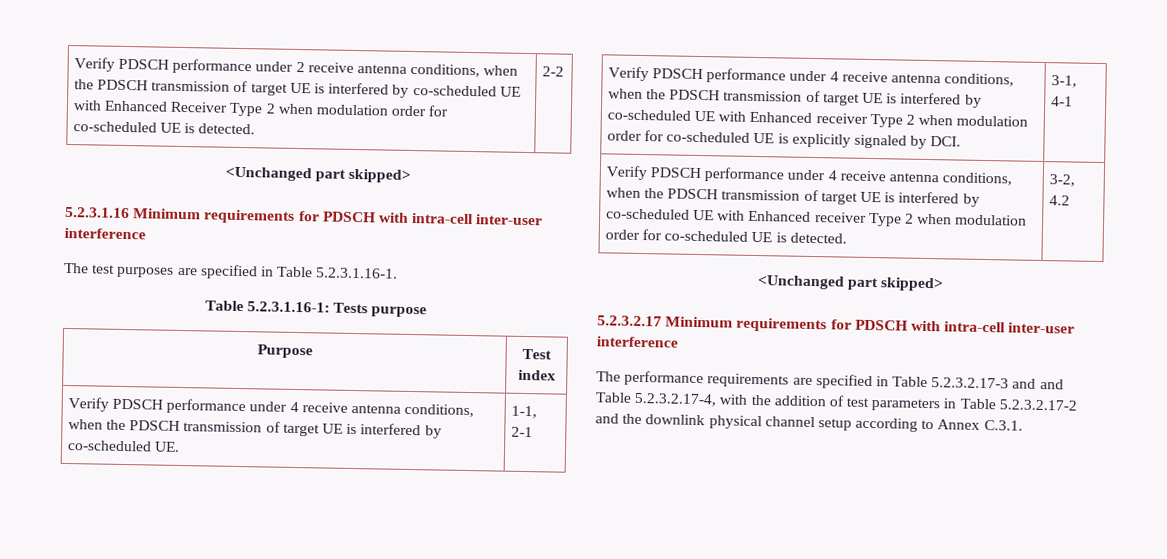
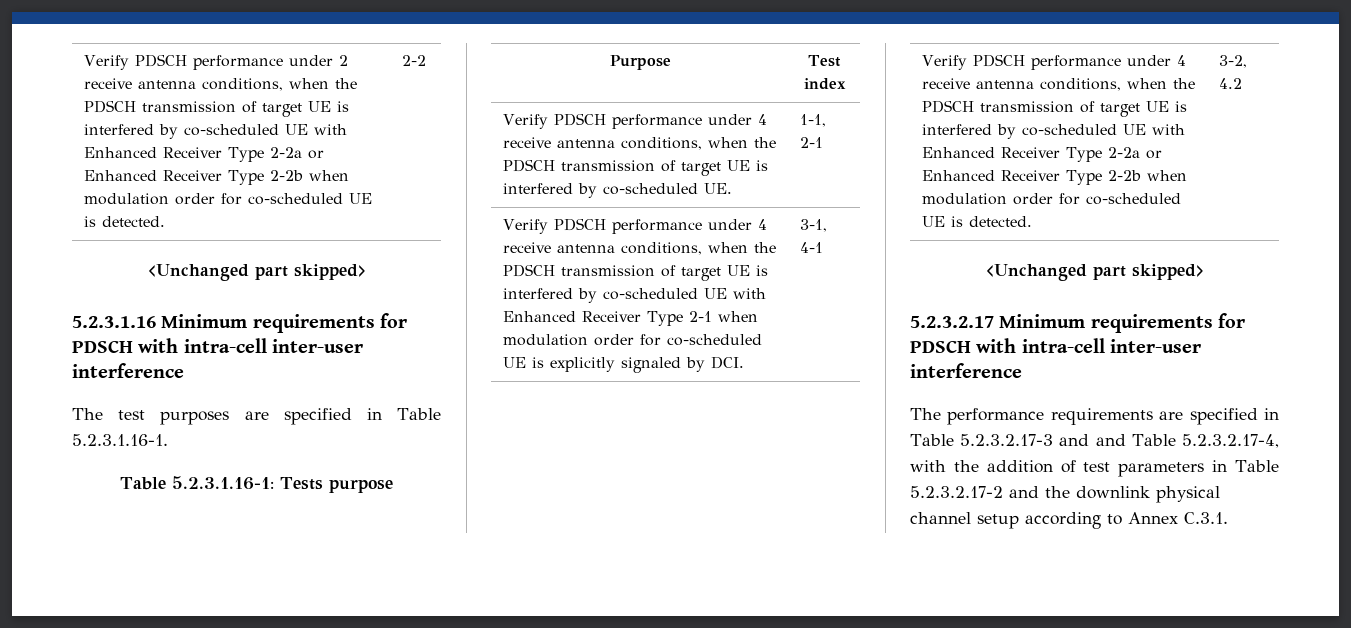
[265,103,276,114] 2 -> [270,147,325,159] [84,170,304,185] 2-2a or Enhanced Receiver Type 2-2b
[815,113,916,128] receiver Type 2 -> [582,311,713,326] Receiver Type 2-1
[814,212,915,227] receiver Type 2 -> [1001,147,1163,162] [922,170,1142,185] Receiver Type 2-2a or Enhanced Receiver Type 2-2b

